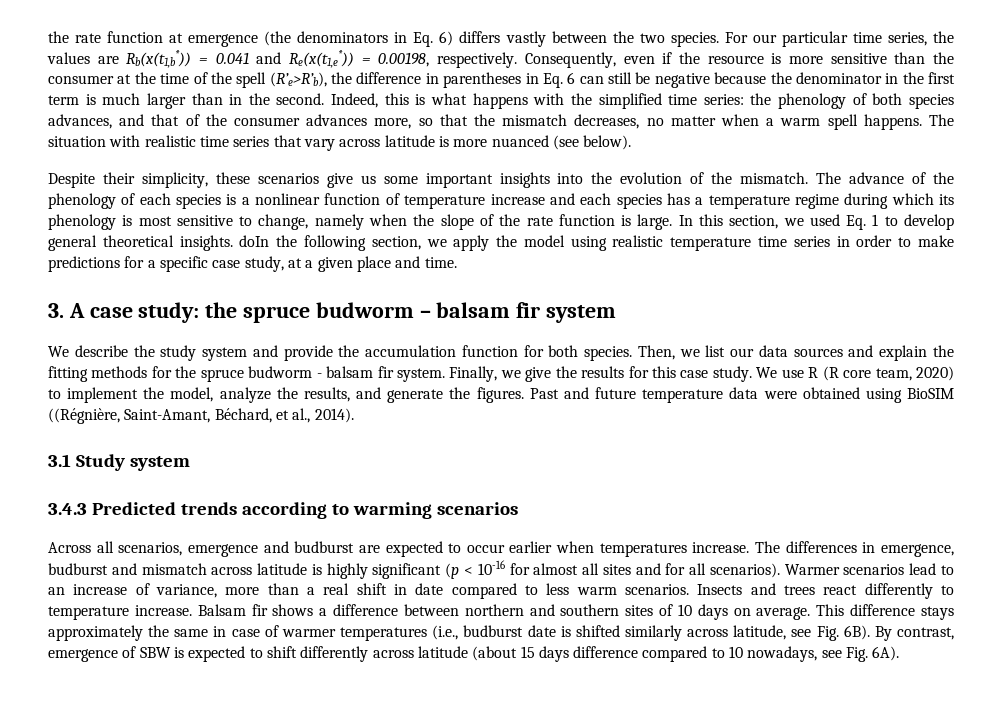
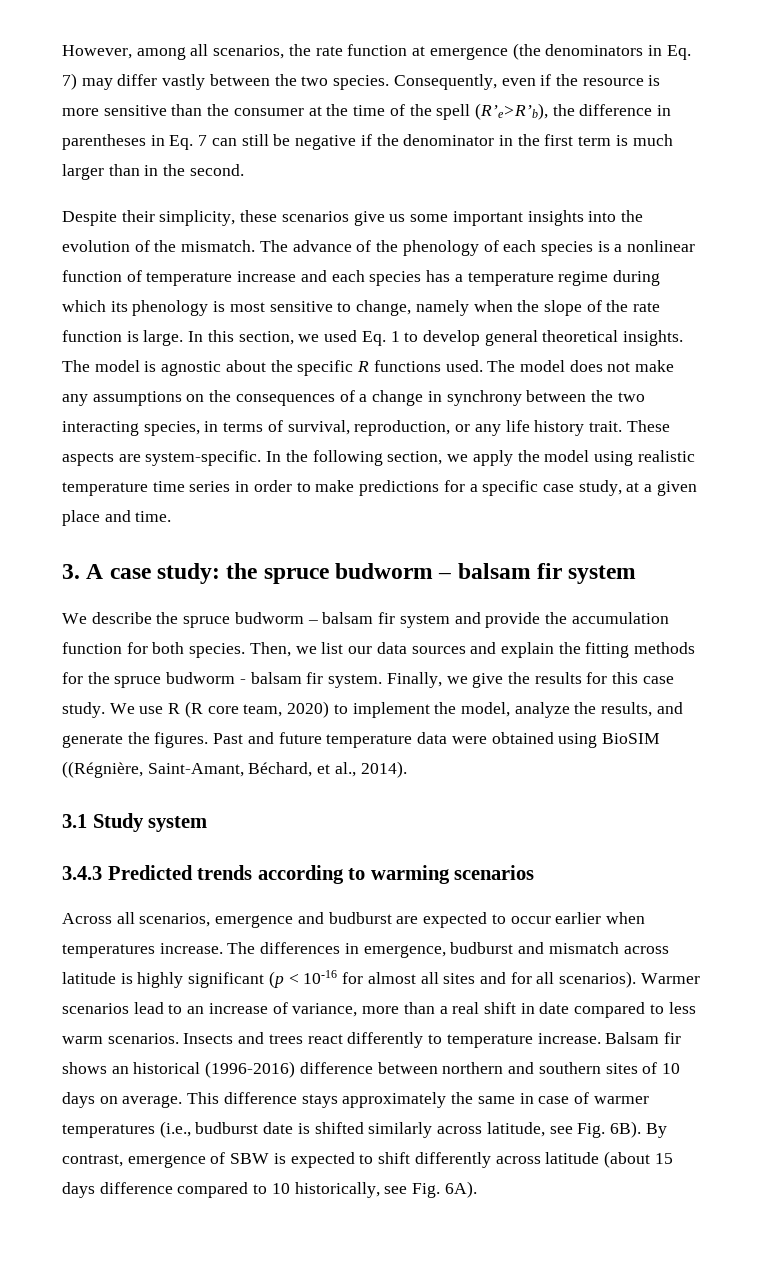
(48, 37) none -> [62,44,285,60] However, among all scenarios,
[439,31,501,46] 6) differs -> [62,73,158,90] 7) may differ
[724,31,954,47] [47,50,518,68] For our particular time series, the values are Rb(x(t1,b*)) = 0.041 and Re(x(t1,e*)) = 0.00198, respectively. -> (390, 82) none
[567,72,576,84] 6 -> [198,135,208,146] 7
[714,72,767,84] because -> [360,134,372,146] if
[331,93,954,109] [48,114,955,130] [48,135,632,151] Indeed, this is what happens with the simplified time series: the phenology of both species advances, and that of the consumer advances more, so that the mismatch decreases, no matter when a warm spell happens. The situation with realistic time series that vary across latitude is more nuanced (see below). -> (244, 170) none
[239,235,270,247] doIn -> [62,360,675,376] [62,390,645,406] [62,420,670,436] [62,450,282,466] The model is agnostic about the specific R functions used. The model does not make any assumptions on the consequences of a change in synchrony between the two interacting species, in terms of survival, reproduction, or any life history trait. These aspects are system-specific. In
[160,345,197,361] study -> [183,612,396,628] spruce budworm – balsam fir
[319,608,328,616] a -> [111,1061,296,1078] an historical (1996-2016)
[747,646,818,662] nowadays, -> [294,1182,380,1198] historically,

